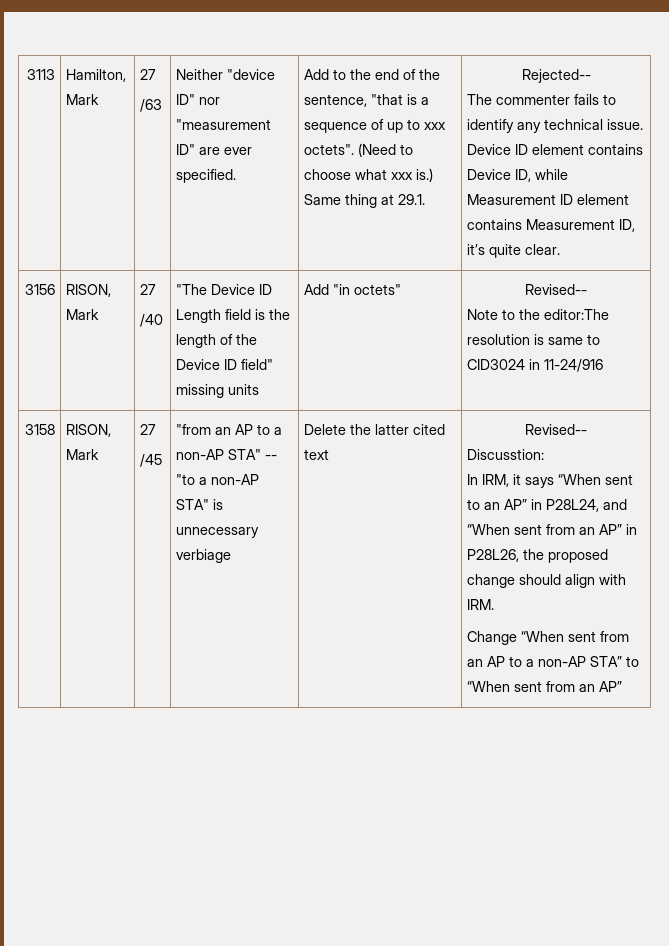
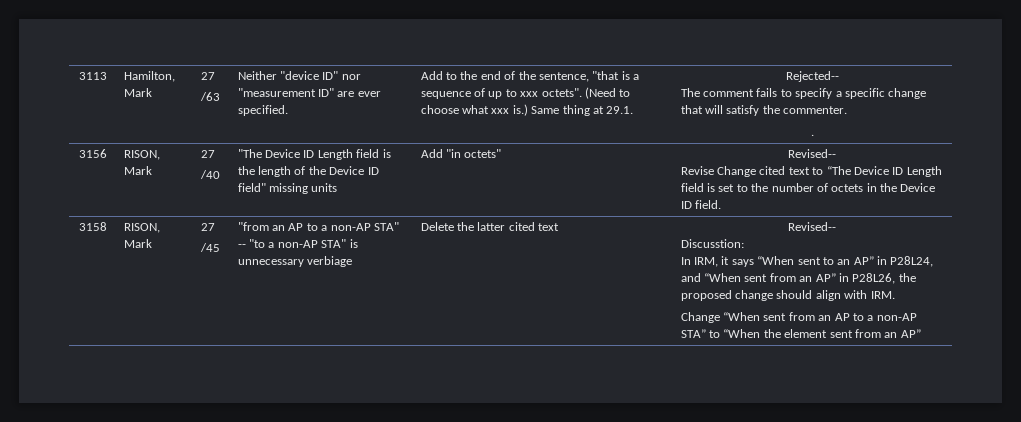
[495,94,570,105] commenter -> [703,89,755,97] comment
[466,119,643,133] [466,144,643,155] [466,169,568,182] [466,194,629,205] [466,219,635,232] [466,244,560,258] identify any technical issue. Device ID element contains Device ID, while Measurement ID element contains Measurement ID, it’s quite clear. -> [795,88,927,99] [680,105,848,116] [810,134,814,136] specify a specific change that will satisfy the commenter. // .
[466,309,609,320] [466,334,600,345] [466,359,603,372] Note to the editor:The resolution is same to CID3024 in 11-24/916 -> [680,166,942,177] [680,183,936,192] [680,200,722,209] Revise Change cited text to “The Device ID Length field is set to the number of octets in the Device ID field.
(510, 686) none -> [763,329,828,338] the element

